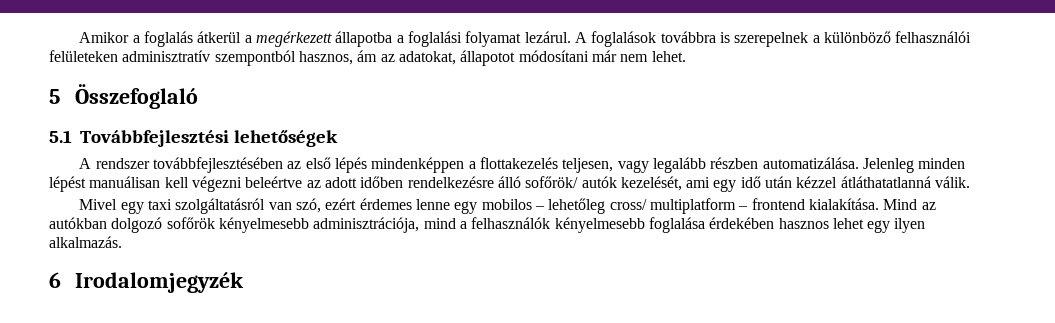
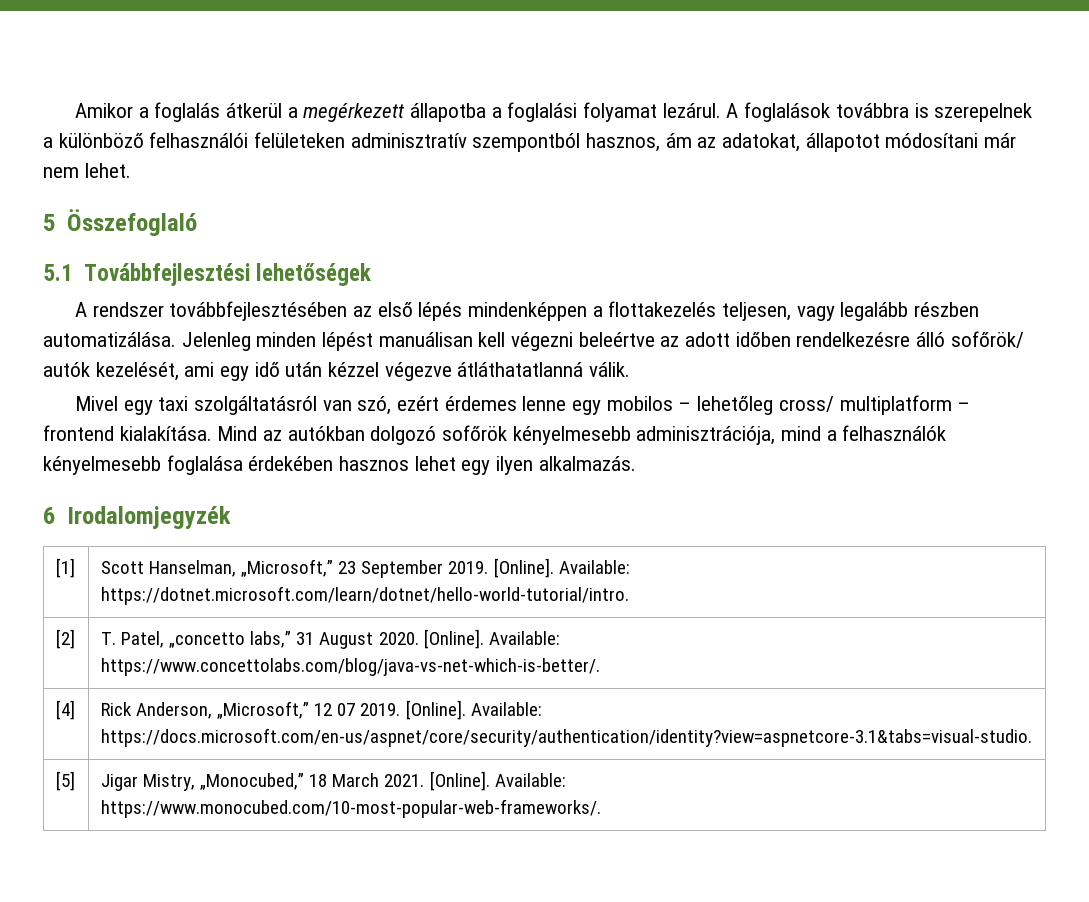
(838, 182) none -> [384,362,452,381] végezve
(244, 282) none -> [55,558,75,578] [100,558,630,578] [100,586,629,605] [55,629,75,649] [100,629,560,649] [100,658,600,676] [55,700,75,720] [100,700,542,720] [100,728,1032,747] [55,771,75,791] [100,771,566,791] [100,799,601,818] // [1] | Scott Hanselman, „Microsoft,” 23 September 2019. [Online]. Available: https://dotnet.microsoft.com/learn/dotnet/hello-world-tutorial/intro. // [2] | T. Patel, „concetto labs,” 31 August 2020. [Online]. Available: https://www.concettolabs.com/blog/java-vs-net-which-is-better/. // [4] | Rick Anderson, „Microsoft,” 12 07 2019. [Online]. Available: https://docs.microsoft.com/en-us/aspnet/core/security/authentication/identity?view=aspnetcore-3.1&tabs=visual-studio. // [5] | Jigar Mistry, „Monocubed,” 18 March 2021. [Online]. Available: https://www.monocubed.com/10-most-popular-web-frameworks/.

